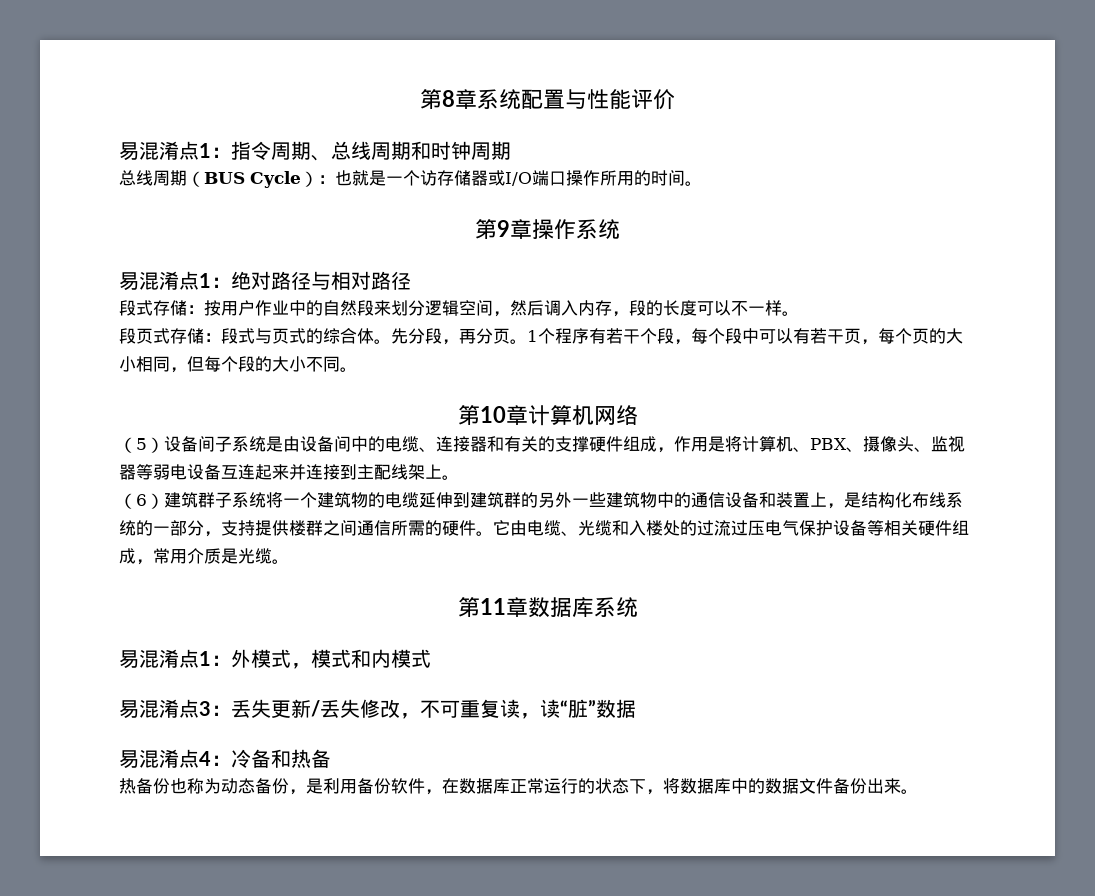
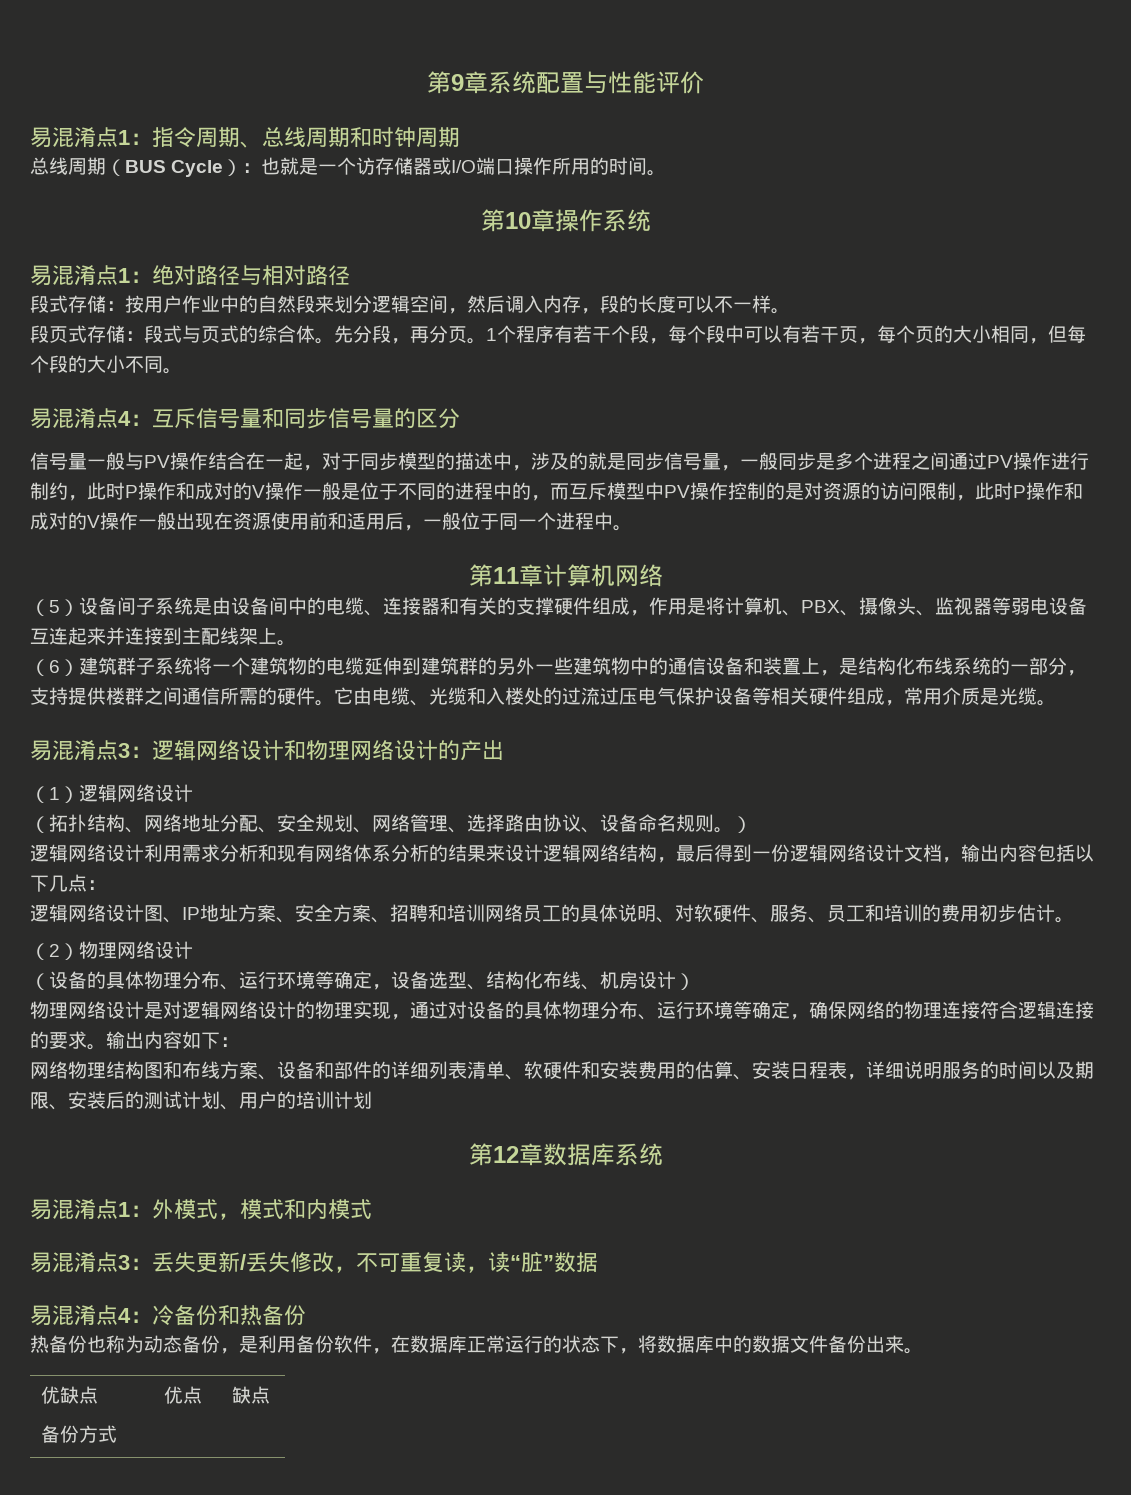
[420,89,455,109] 第8 -> [427,71,464,94] 第9
[497,220,510,237] 9 -> [504,212,531,229] 10
[457,405,506,425] // 第10 -> [30,408,460,429] [30,452,1089,471] [30,482,1083,501] [30,512,632,531] [468,564,519,587] // 易混淆点4：互斥信号量和同步信号量的区分 // 信号量一般与PV操作结合在一起，对于同步模型的描述中，涉及的就是同步信号量，一般同步是多个进程之间通过PV操作进行制约，此时P操作和成对的V操作一般是位于不同的进程中的，而互斥模型中PV操作控制的是对资源的访问限制，此时P操作和成对的V操作一般出现在资源使用前和适用后，一般位于同一个进程中。 // 第11
[457,597,506,617] // 第11 -> [30,740,504,761] [30,784,193,803] [30,814,752,833] [30,844,1094,863] [30,874,106,892] [30,904,1074,923] [30,941,193,960] [30,971,695,990] [30,1001,1094,1020] [30,1031,239,1050] [30,1061,1094,1080] [30,1091,372,1110] [468,1143,519,1166] // 易混淆点3：逻辑网络设计和物理网络设计的产出 // （1）逻辑网络设计 // （拓扑结构、网络地址分配、安全规划、网络管理、选择路由协议、设备命名规则。） // 逻辑网络设计利用需求分析和现有网络体系分析的结果来设计逻辑网络结构，最后得到一份逻辑网络设计文档，输出内容包括以下几点： // 逻辑网络设计图、IP地址方案、安全方案、招聘和培训网络员工的具体说明、对软硬件、服务、员工和培训的费用初步估计。 // （2）物理网络设计 // （设备的具体物理分布、运行环境等确定，设备选型、结构化布线、机房设计） // 物理网络设计是对逻辑网络设计的物理实现，通过对设备的具体物理分布、运行环境等确定，确保网络的物理连接符合逻辑连接的要求。输出内容如下： // 网络物理结构图和布线方案、设备和部件的详细列表清单、软硬件和安装费用的估算、安装日程表，详细说明服务的时间以及期限、安装后的测试计划、用户的培训计划 // 第12
(271, 758) none -> [196,1305,218,1325] 份
(331, 758) none -> [284,1305,306,1325] 份
(918, 791) none -> [40,1386,98,1404] [40,1425,117,1443] [163,1386,202,1404] [231,1386,270,1404] // 优缺点 // 备份方式 | 优点 | 缺点

